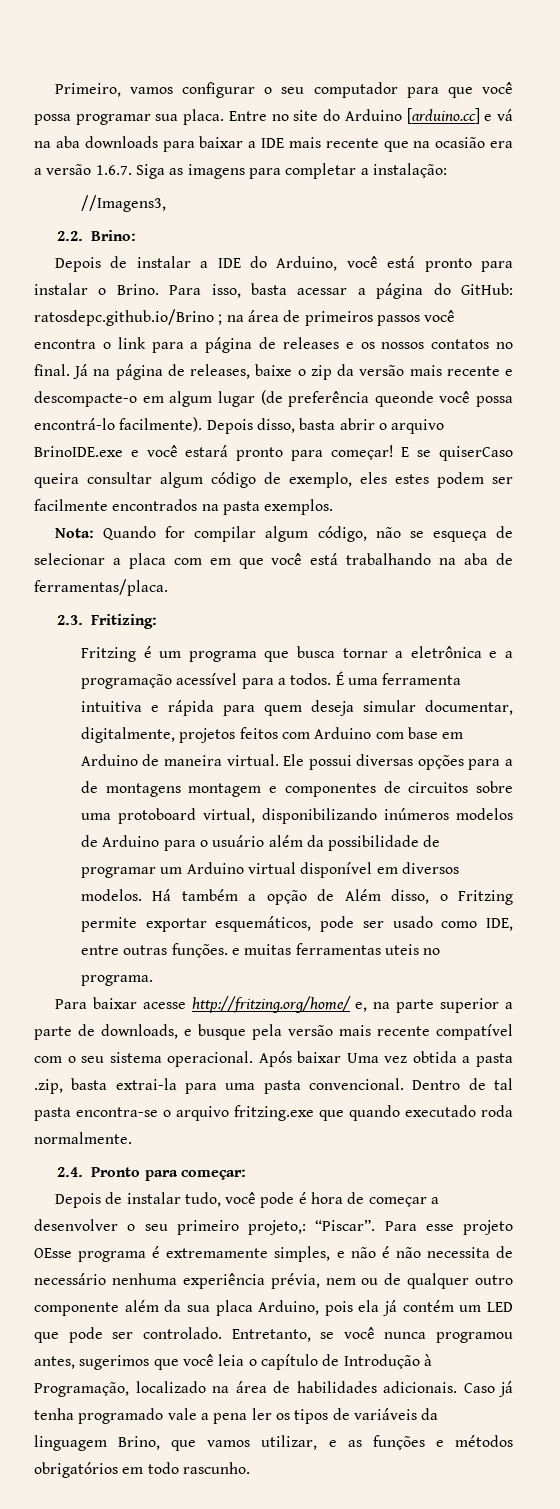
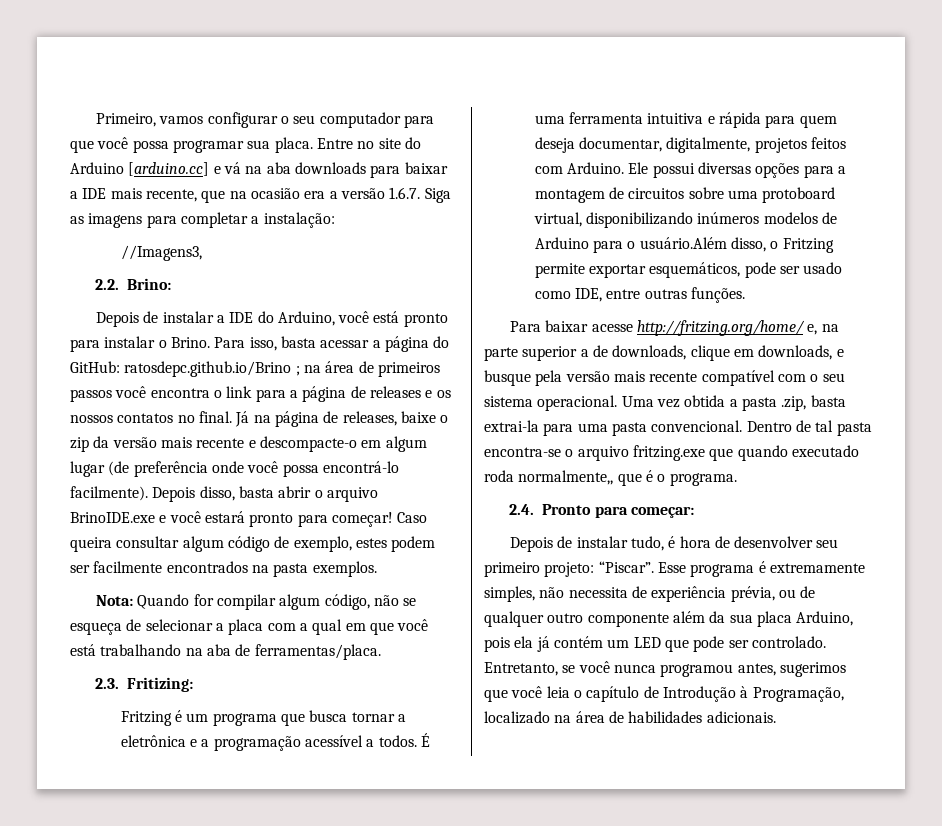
[325,138,379,148] recente -> [145,189,197,202] recente,
[374,391,434,407] queonde -> [211,461,244,473] onde
[401,446,513,461] E se quiserCaso -> [397,512,428,523] Caso
[360,472,387,484] eles -> (352, 544) none
(202, 561) none -> [299,619,343,635] a qual
[241,678,274,689] para -> (364, 741) none
[362,700,416,712] simular -> (575, 145) none
[314,727,464,739] [80,754,279,766] Arduino com base em Arduino de maneira virtual. -> [567,162,625,174] Arduino.
[80,781,376,797] de montagens montagem e componentes -> [534,189,605,203] montagem
[212,835,441,851] [80,862,459,878] [80,889,381,905] usuário além da possibilidade de programar um Arduino virtual disponível em diversos modelos. Há também a opção de Além -> [639,237,727,249] usuário.Além
[231,943,441,955] [80,975,153,986] e muitas ferramentas uteis no programa. -> (746, 295) none
[34,1026,72,1040] parte -> (589, 353) none
(178, 1031) none -> [690,345,833,361] clique em downloads,
[258,1051,342,1067] Após baixar -> (618, 403) none
[34,1132,132,1144] normalmente. -> [518,470,737,486] normalmente,, que é o programa.
[225,1192,295,1208] você pode -> (664, 543) none
[368,1197,440,1207] [34,1219,513,1235] [34,1248,72,1258] começar a desenvolver o seu primeiro projeto,: “Piscar”. Para esse projeto OEsse -> [734,536,839,548] [484,561,686,577] desenvolver seu primeiro projeto: “Piscar”. Esse
[336,1246,390,1258] e não é -> (535, 594) none
[34,1273,177,1285] necessário nenhuma -> (647, 592) none
[325,1278,356,1285] nem -> (775, 594) none
[463,1381,513,1397] [34,1408,439,1424] [34,1435,513,1451] [34,1462,250,1478] Caso já tenha programado vale a pena ler os tipos de variáveis da linguagem Brino, que vamos utilizar, e as funções e métodos obrigatórios em todo rascunho. -> (776, 717) none

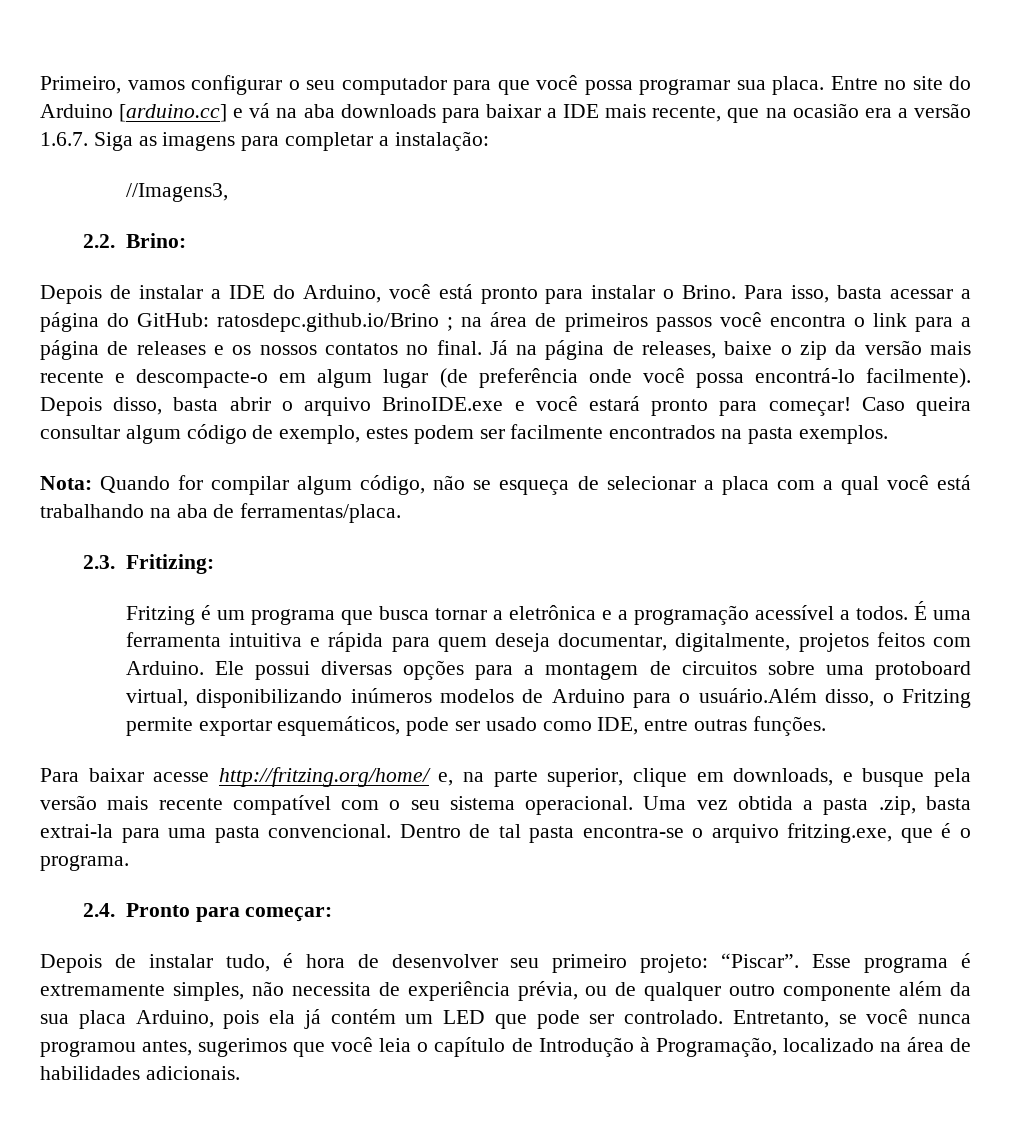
[345,622,394,635] em que -> (879, 485) none
[522,345,687,361] superior a de downloads, -> [547,768,624,787] superior,
[632,445,859,461] [484,470,614,485] fritzing.exe que quando executado roda normalmente,, -> [787,823,893,843] fritzing.exe,

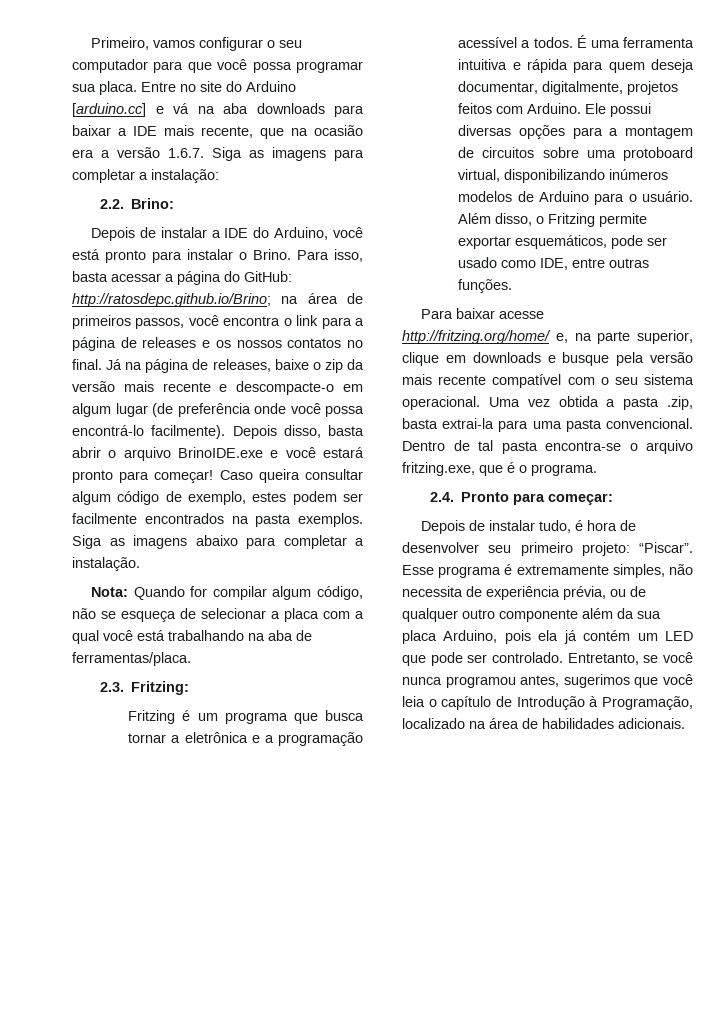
[125,183,228,202] // //Imagens3, -> (219, 176) none
[217,313,454,332] ratosdepc.github.io/Brino ; -> [72,293,271,307] http://ratosdepc.github.io/Brino;
[655,317,712,332] passos -> [135,318,185,329] passos,
(888, 434) none -> [72,535,364,549] [72,557,140,571] Siga as imagens abaixo para completar a instalação.
[125,554,214,574] Fritizing: -> [131,681,190,695] Fritzing:
[698,688,817,703] usuário.Além -> [642,191,693,202] [458,213,492,224] usuário. Além
[733,768,834,786] downloads, -> [472,352,541,363] downloads

